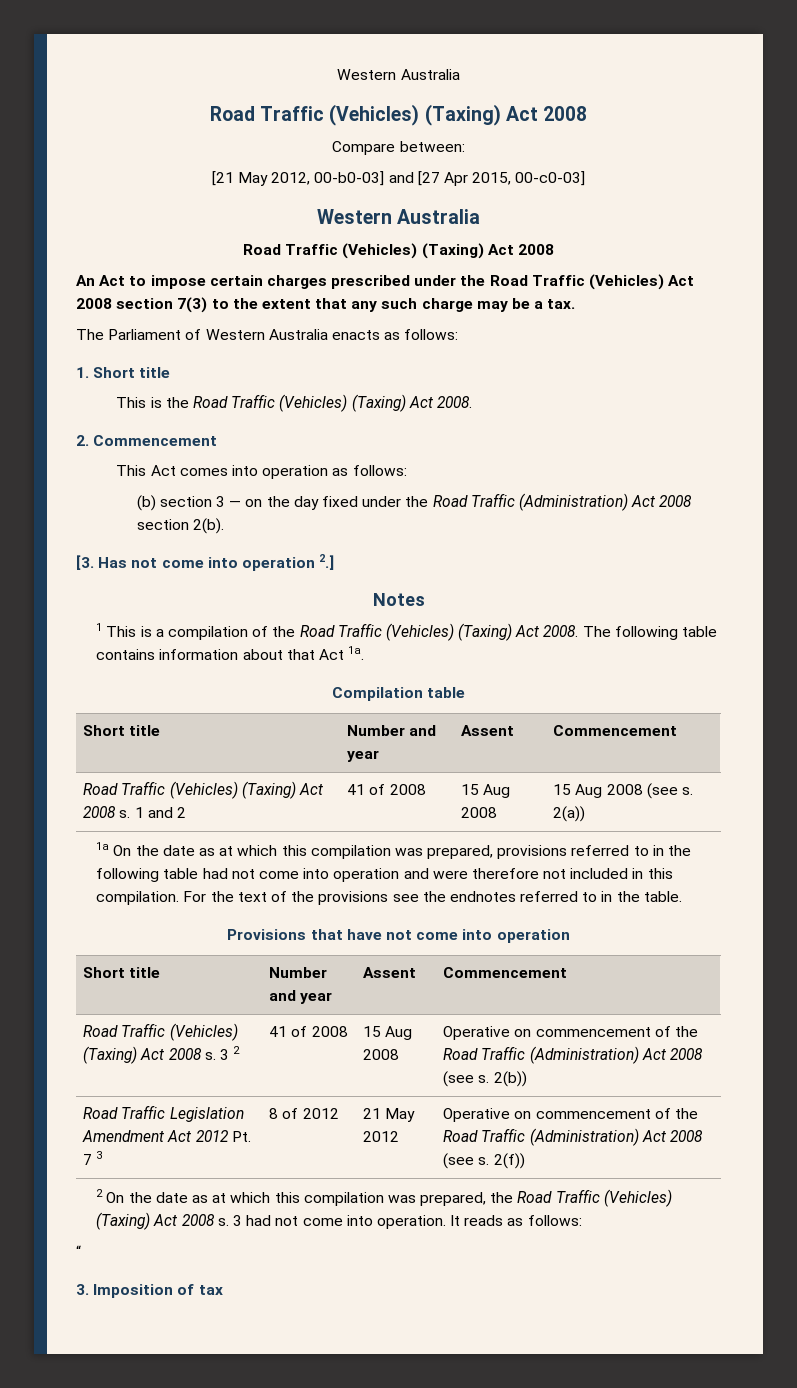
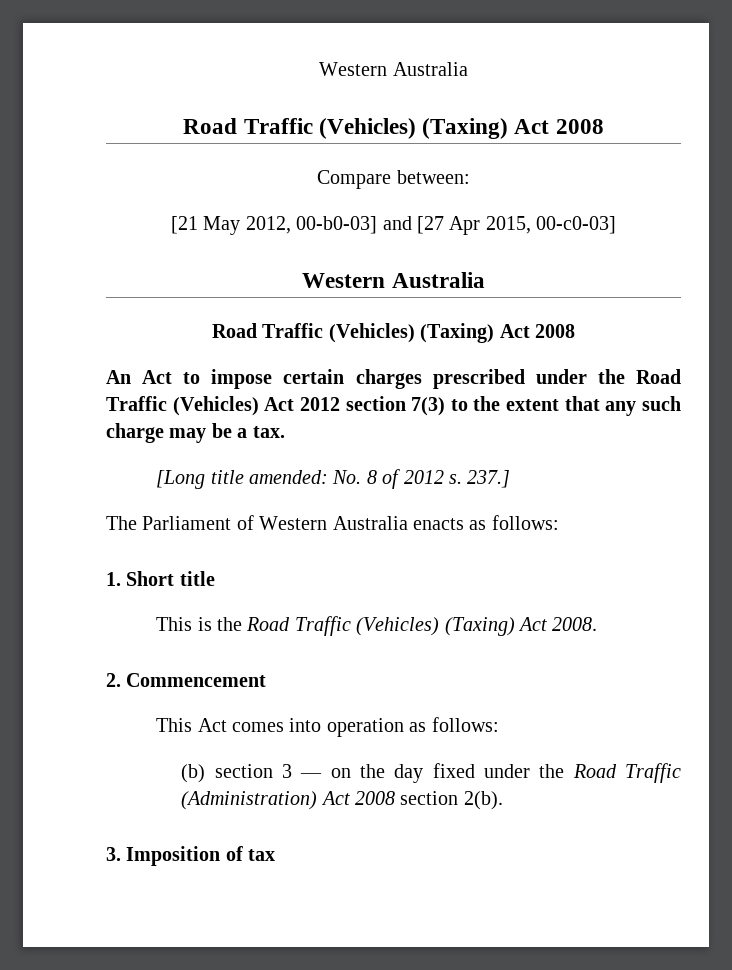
[76,298,112,309] 2008 -> [299,397,340,411] 2012
(576, 304) none -> [156,469,511,489] // [Long title amended: No. 8 of 2012 s. 237.]
[76,554,335,571] [372,593,425,606] [96,623,718,641] [96,646,365,660] [331,687,466,701] [83,725,161,736] [347,725,437,736] [347,750,380,762] [461,725,515,736] [553,725,678,736] [83,781,323,799] [83,806,186,818] [347,784,426,795] [461,784,511,798] [461,807,498,818] [553,783,693,799] [553,806,586,822] [96,842,692,859] [96,868,673,882] [96,891,682,905] [227,929,570,943] [83,967,161,978] [269,967,328,978] [269,990,333,1004] [363,967,417,978] [443,967,568,978] [83,1023,238,1041] [83,1046,241,1064] [269,1026,348,1037] [363,1026,413,1040] [363,1049,400,1060] [443,1026,698,1040] [443,1046,703,1064] [443,1071,527,1087] [83,1105,244,1122] [82,1130,251,1142] [83,1151,103,1165] [269,1108,339,1119] [363,1108,416,1122] [363,1131,400,1142] [443,1108,698,1122] [443,1128,703,1146] [443,1153,525,1169] [96,1189,672,1207] [96,1212,582,1230] [76,1245,81,1257] // [3. Has not come into operation 2.] // Notes // 1 This is a compilation of the Road Traffic (Vehicles) (Taxing) Act 2008. The following table contains information about that Act 1a. // Compilation table // Short title | Number and year | Assent | Commencement // Road Traffic (Vehicles) (Taxing) Act 2008 s. 1 and 2 | 41 of 2008 | 15 Aug 2008 | 15 Aug 2008 (see s. 2(a)) // 1a On the date as at which this compilation was prepared, provisions referred to in the following table had not come into operation and were therefore not included in this compilation. For the text of the provisions see the endnotes referred to in the table. // Provisions that have not come into operation // Short title | Number and year | Assent | Commencement // Road Traffic (Vehicles) (Taxing) Act 2008 s. 3 2 | 41 of 2008 | 15 Aug 2008 | Operative on commencement of the Road Traffic (Administration) Act 2008 (see s. 2(b)) // Road Traffic Legislation Amendment Act 2012 Pt. 7 3 | 8 of 2012 | 21 May 2012 | Operative on commencement of the Road Traffic (Administration) Act 2008 (see s. 2(f)) // 2 On the date as at which this compilation was prepared, the Road Traffic (Vehicles) (Taxing) Act 2008 s. 3 had not come into operation. It reads as follows: // “ -> (503, 800) none

